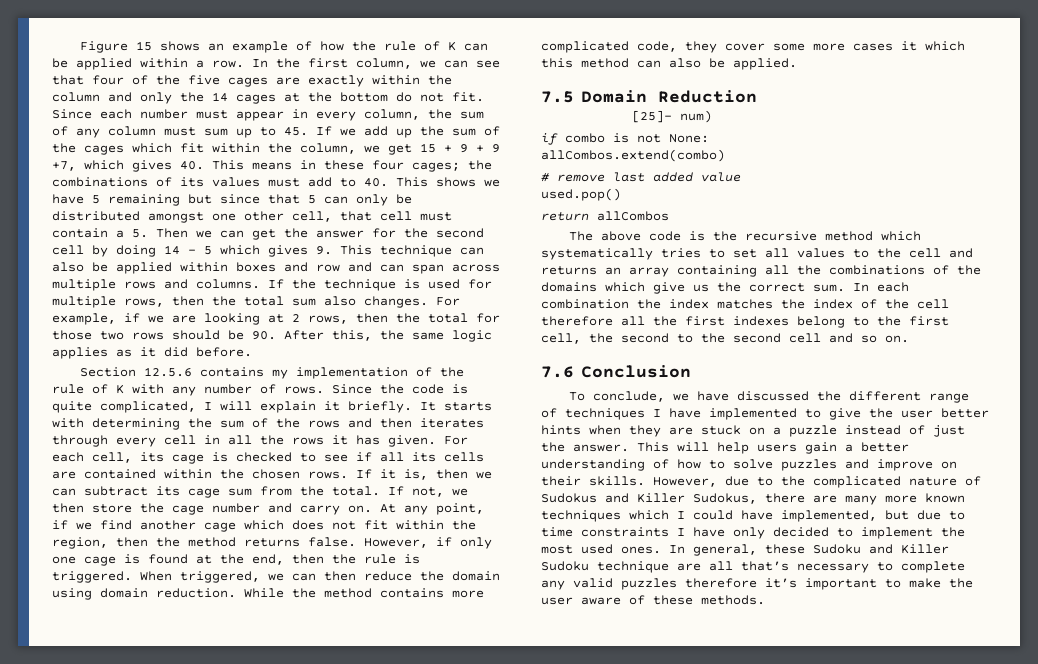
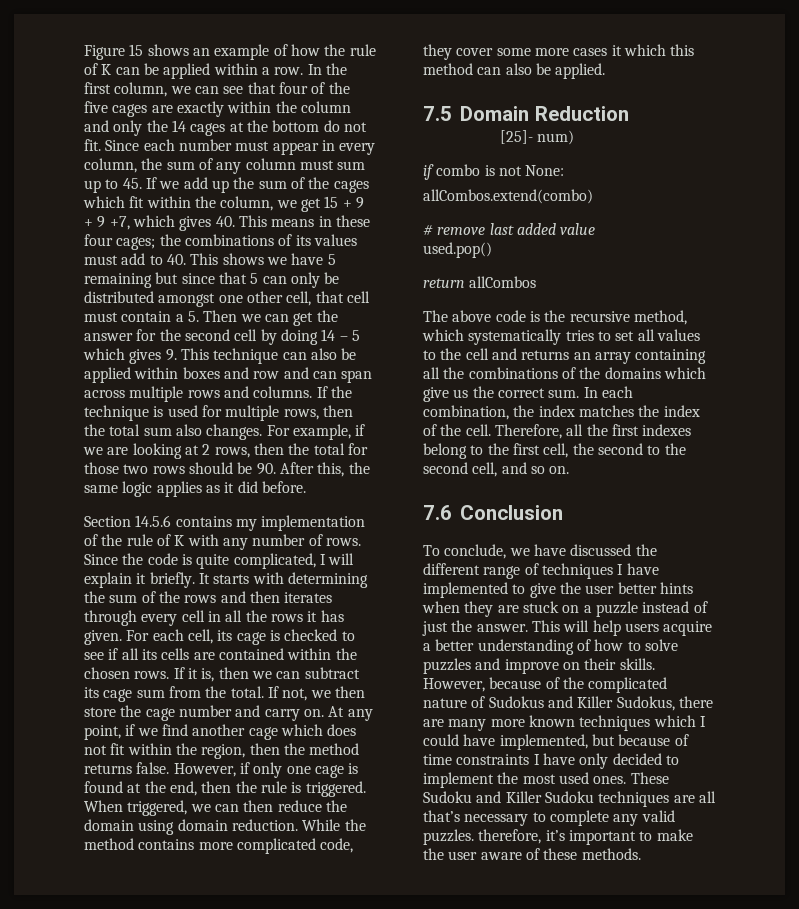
[143,367,192,377] 12.5.6 -> [135,515,172,527] 14.5.6
[824,231,873,241] method -> [633,310,687,325] method,
[541,299,629,309] combination -> [423,405,509,420] combination,
[917,299,949,309] [541,316,613,326] cell therefore -> [465,424,562,439] cell. Therefore,
[789,333,821,343] cell -> [472,462,498,477] cell,
[805,442,837,454] gain -> [663,621,713,636] acquire
[725,476,773,486] due to -> [489,677,560,689] because of
[917,510,965,520] due to -> [618,734,689,746] because of
[669,544,805,556] In general, these -> [630,772,669,784] These
[597,561,669,573] technique -> [598,791,670,807] techniques
[621,578,757,590] puzzles therefore -> [423,829,542,845] puzzles. therefore,

